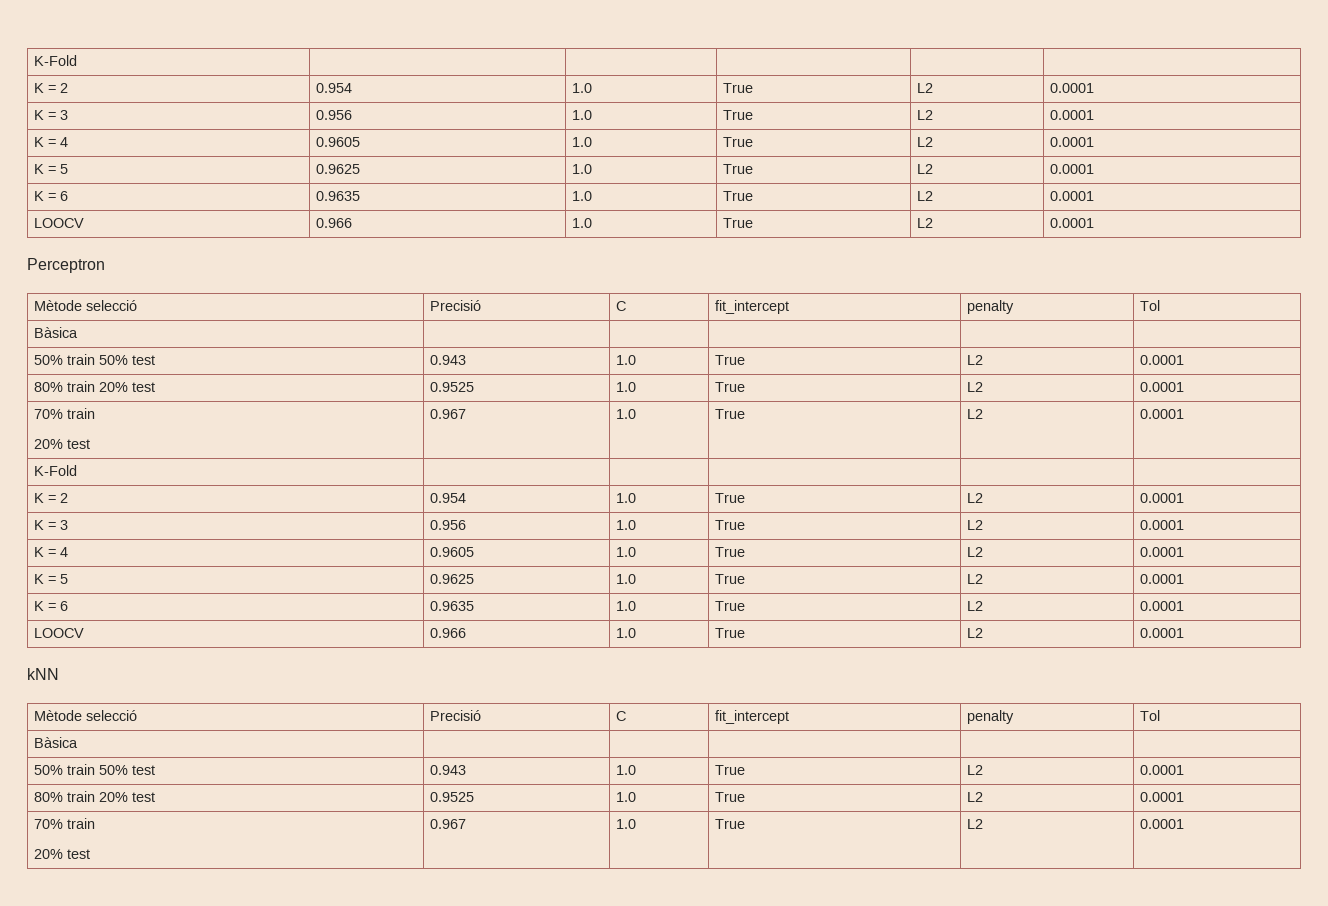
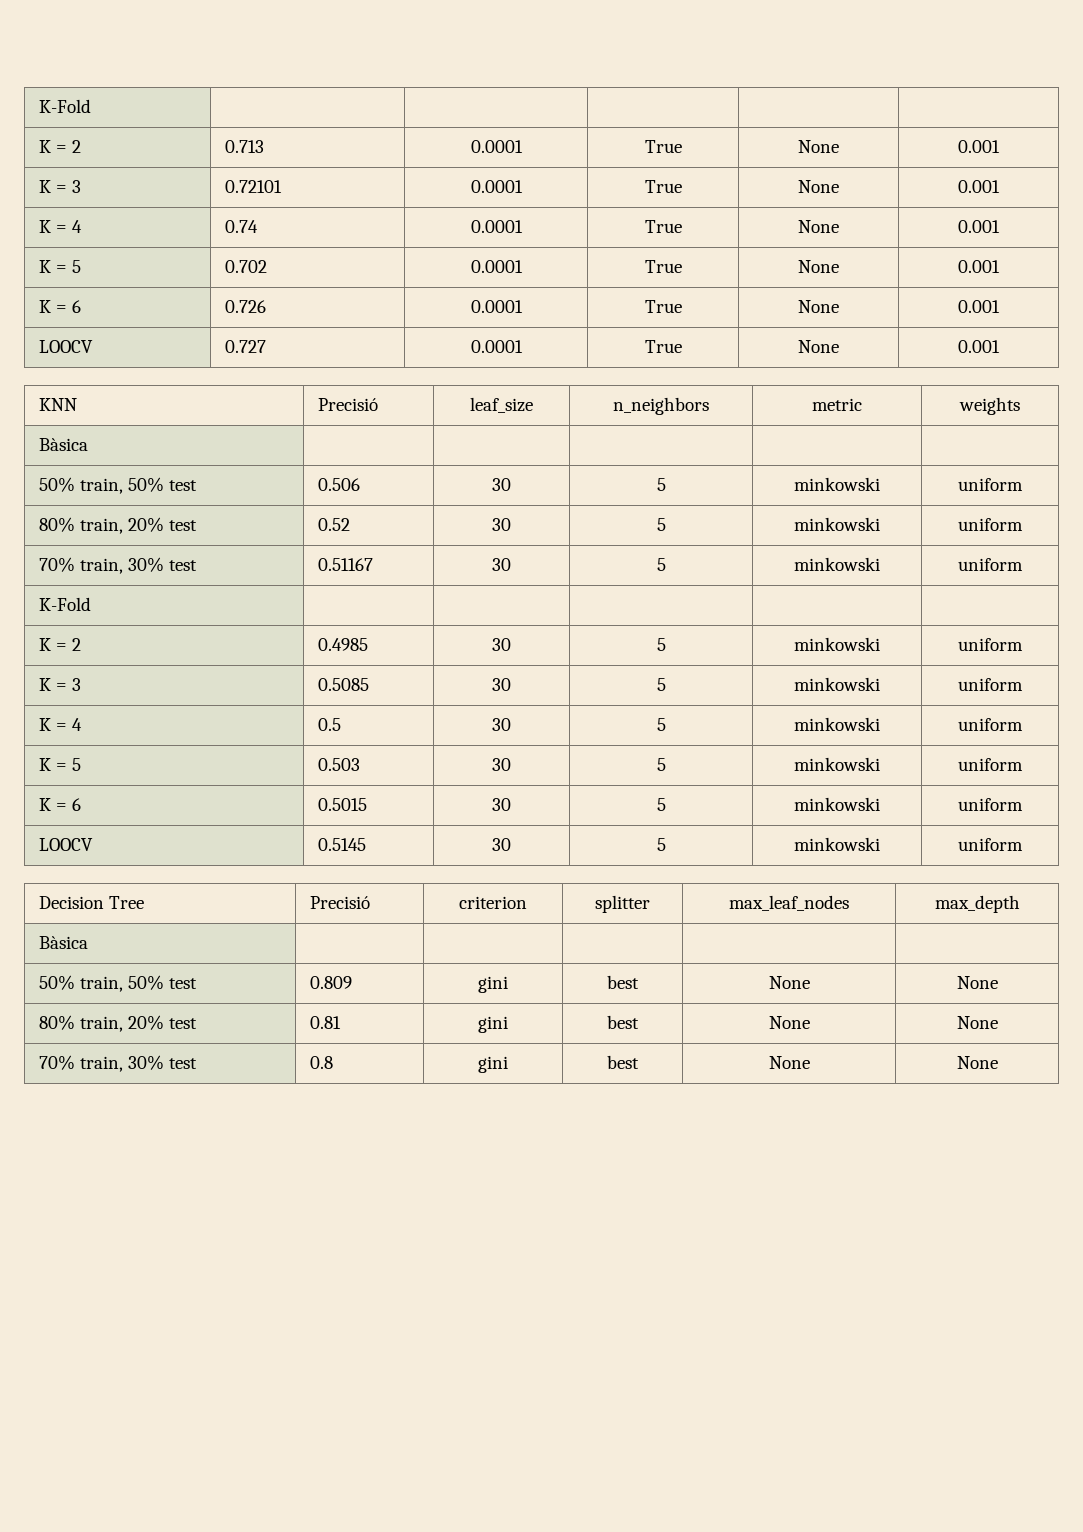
[33,55,77,66] [33,83,68,93] [315,83,352,93] [571,83,592,93] [722,83,753,93] [916,83,933,93] [1049,83,1094,93] [33,110,68,120] [315,110,352,120] [571,110,592,120] [722,110,753,120] [916,110,933,120] [1049,110,1094,120] [33,137,68,147] [315,137,360,147] [571,137,592,147] [722,137,753,147] [916,137,933,147] [1049,137,1094,147] [33,164,68,174] [315,164,360,174] [571,164,592,174] [722,164,753,174] [916,164,933,174] [1049,164,1094,174] [33,191,68,201] [315,191,360,201] [571,191,592,201] [722,191,753,201] [916,191,933,201] [1049,191,1094,201] [33,218,84,228] [315,218,352,228] [571,218,592,228] [722,218,753,228] [916,218,933,228] [1049,218,1094,228] [27,258,105,273] [33,300,137,311] [429,300,481,311] [615,301,626,311] [714,300,789,314] [966,300,1014,314] [1139,300,1160,311] [33,327,78,338] [33,354,155,365] [429,355,466,365] [615,355,636,365] [714,355,745,365] [966,355,983,365] [1139,355,1184,365] [33,381,155,392] [429,382,474,392] [615,382,636,392] [714,382,745,392] [966,382,983,392] [1139,382,1184,392] [33,408,95,419] [33,439,90,449] [429,409,466,419] [615,409,636,419] [714,409,745,419] [966,409,983,419] [1139,409,1184,419] [33,465,77,476] [33,493,68,503] [429,493,466,503] [615,493,636,503] [714,493,745,503] [966,493,983,503] [1139,493,1184,503] [33,520,68,530] [429,520,466,530] [615,520,636,530] [714,520,745,530] [966,520,983,530] [1139,520,1184,530] [33,547,68,557] [429,547,474,557] [615,547,636,557] [714,547,745,557] [966,547,983,557] [1139,547,1184,557] [33,574,68,584] [429,574,474,584] [615,574,636,584] [714,574,745,584] [966,574,983,584] [1139,574,1184,584] [33,601,68,611] [429,601,474,611] [615,601,636,611] [714,601,745,611] [966,601,983,611] [1139,601,1184,611] [33,628,84,638] [429,628,466,638] [615,628,636,638] [714,628,745,638] [966,628,983,638] [1139,628,1184,638] [27,668,59,680] [33,710,137,721] [429,710,481,721] [615,711,626,721] [714,710,789,724] [966,710,1014,724] [1139,710,1160,721] [33,737,78,748] [33,764,155,775] [429,765,466,775] [615,765,636,775] [714,765,745,775] [966,765,983,775] [1139,765,1184,775] [33,791,155,802] [429,792,474,802] [615,792,636,802] [714,792,745,802] [966,792,983,802] [1139,792,1184,802] [33,818,95,829] [33,849,90,859] [429,819,466,829] [615,819,636,829] [714,819,745,829] [966,819,983,829] [1139,819,1184,829] K-Fold | | | | | // K = 2 | 0.954 | 1.0 | True | L2 | 0.0001 // K = 3 | 0.956 | 1.0 | True | L2 | 0.0001 // K = 4 | 0.9605 | 1.0 | True | L2 | 0.0001 // K = 5 | 0.9625 | 1.0 | True | L2 | 0.0001 // K = 6 | 0.9635 | 1.0 | True | L2 | 0.0001 // LOOCV | 0.966 | 1.0 | True | L2 | 0.0001 // Perceptron // Mètode selecció | Precisió | C | fit_intercept | penalty | Tol // Bàsica | | | | | // 50% train 50% test | 0.943 | 1.0 | True | L2 | 0.0001 // 80% train 20% test | 0.9525 | 1.0 | True | L2 | 0.0001 // 70% train // 20% test | 0.967 | 1.0 | True | L2 | 0.0001 // K-Fold | | | | | // K = 2 | 0.954 | 1.0 | True | L2 | 0.0001 // K = 3 | 0.956 | 1.0 | True | L2 | 0.0001 // K = 4 | 0.9605 | 1.0 | True | L2 | 0.0001 // K = 5 | 0.9625 | 1.0 | True | L2 | 0.0001 // K = 6 | 0.9635 | 1.0 | True | L2 | 0.0001 // LOOCV | 0.966 | 1.0 | True | L2 | 0.0001 // kNN // Mètode selecció | Precisió | C | fit_intercept | penalty | Tol // Bàsica | | | | | // 50% train 50% test | 0.943 | 1.0 | True | L2 | 0.0001 // 80% train 20% test | 0.9525 | 1.0 | True | L2 | 0.0001 // 70% train // 20% test | 0.967 | 1.0 | True | L2 | 0.0001 -> [38,99,91,113] [38,140,81,153] [224,140,264,153] [470,140,523,153] [644,140,682,153] [798,140,839,153] [958,140,1000,153] [38,180,81,193] [224,180,282,193] [470,180,523,193] [644,180,682,193] [798,180,839,193] [958,180,1000,193] [38,220,82,233] [224,220,258,233] [470,220,523,233] [644,220,682,233] [798,220,839,233] [958,220,1000,233] [38,260,81,273] [224,260,267,273] [470,260,523,273] [644,260,682,273] [798,260,839,273] [958,260,1000,273] [38,300,81,313] [224,300,266,313] [470,300,523,313] [644,300,682,313] [798,300,839,313] [958,300,1000,313] [38,340,93,353] [224,340,266,353] [470,340,523,353] [644,340,682,353] [798,340,839,353] [958,340,1000,353] [38,398,77,411] [317,398,378,411] [470,397,533,413] [613,397,709,415] [812,398,862,411] [959,397,1020,415] [38,438,88,451] [38,477,197,494] [317,478,360,491] [492,478,511,491] [656,478,666,491] [794,477,880,491] [958,478,1023,491] [38,517,197,534] [317,518,350,531] [492,518,511,531] [656,518,666,531] [794,517,880,531] [958,518,1023,531] [38,557,197,574] [317,558,373,571] [492,558,511,571] [656,558,666,571] [794,557,880,571] [958,558,1023,571] [38,597,91,611] [38,638,81,651] [317,638,368,651] [492,638,511,651] [656,638,666,651] [794,637,880,651] [958,638,1023,651] [38,678,81,691] [317,678,369,691] [492,678,511,691] [656,678,666,691] [794,677,880,691] [958,678,1023,691] [38,718,82,731] [317,718,341,731] [492,718,511,731] [656,718,666,731] [794,717,880,731] [958,718,1023,731] [38,758,81,771] [317,758,360,771] [492,758,511,771] [656,758,666,771] [794,757,880,771] [958,758,1023,771] [38,798,81,811] [317,798,367,811] [492,798,511,811] [656,798,666,811] [794,797,880,811] [958,798,1023,811] [38,838,93,851] [317,838,366,851] [492,838,511,851] [656,838,666,851] [794,837,880,851] [958,838,1023,851] [38,896,144,909] [309,896,370,909] [459,896,527,909] [595,895,650,913] [729,895,849,911] [934,895,1020,913] [38,936,88,949] [38,975,197,992] [309,976,352,989] [478,976,508,993] [607,975,639,989] [768,976,810,989] [956,976,998,989] [38,1015,197,1032] [309,1016,341,1029] [478,1016,508,1033] [607,1015,639,1029] [768,1016,810,1029] [956,1016,998,1029] [38,1055,197,1072] [309,1056,333,1069] [478,1056,508,1073] [607,1055,639,1069] [768,1056,810,1069] [956,1056,998,1069] K-Fold | | | | | // K = 2 | 0.713 | 0.0001 | True | None | 0.001 // K = 3 | 0.72101 | 0.0001 | True | None | 0.001 // K = 4 | 0.74 | 0.0001 | True | None | 0.001 // K = 5 | 0.702 | 0.0001 | True | None | 0.001 // K = 6 | 0.726 | 0.0001 | True | None | 0.001 // LOOCV | 0.727 | 0.0001 | True | None | 0.001 // KNN | Precisió | leaf_size | n_neighbors | metric | weights // Bàsica | | | | | // 50% train, 50% test | 0.506 | 30 | 5 | minkowski | uniform // 80% train, 20% test | 0.52 | 30 | 5 | minkowski | uniform // 70% train, 30% test | 0.51167 | 30 | 5 | minkowski | uniform // K-Fold | | | | | // K = 2 | 0.4985 | 30 | 5 | minkowski | uniform // K = 3 | 0.5085 | 30 | 5 | minkowski | uniform // K = 4 | 0.5 | 30 | 5 | minkowski | uniform // K = 5 | 0.503 | 30 | 5 | minkowski | uniform // K = 6 | 0.5015 | 30 | 5 | minkowski | uniform // LOOCV | 0.5145 | 30 | 5 | minkowski | uniform // Decision Tree | Precisió | criterion | splitter | max_leaf_nodes | max_depth // Bàsica | | | | | // 50% train, 50% test | 0.809 | gini | best | None | None // 80% train, 20% test | 0.81 | gini | best | None | None // 70% train, 30% test | 0.8 | gini | best | None | None

